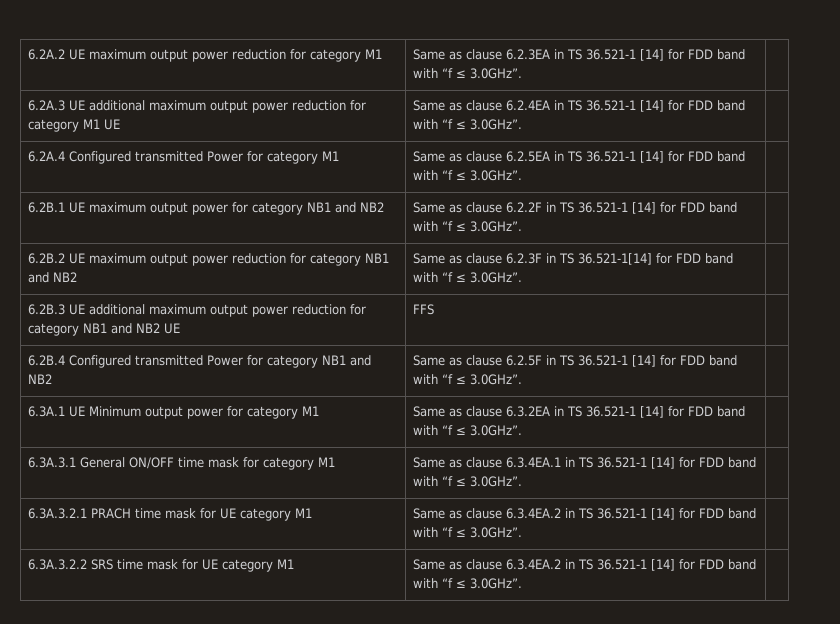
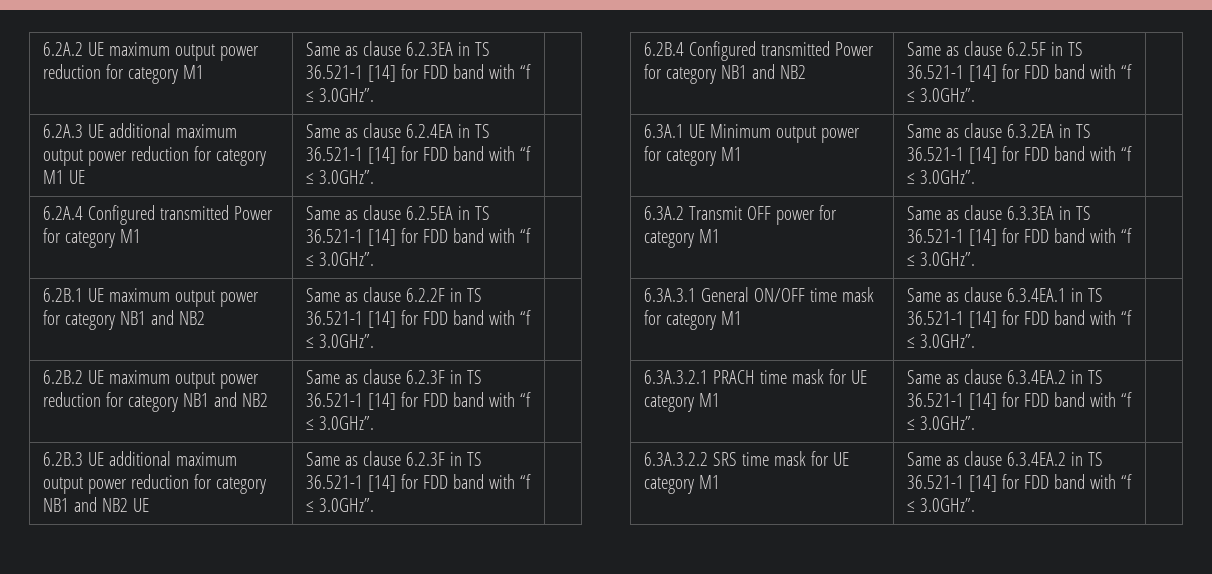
[578,253,653,265] 36.521-1[14] -> [305,393,396,410] 36.521-1 [14]
[413,304,435,315] FFS -> [305,451,482,466] [305,474,531,492] [305,498,374,512] Same as clause 6.2.3F in TS 36.521-1 [14] for FDD band with “f ≤ 3.0GHz”.
(523, 430) none -> [643,205,837,225] [643,229,720,248] [906,205,1091,220] [906,228,1132,246] [906,252,975,266] // 6.3A.2 Transmit OFF power for category M1 | Same as clause 6.3.3EA in TS 36.521-1 [14] for FDD band with “f ≤ 3.0GHz”. |

